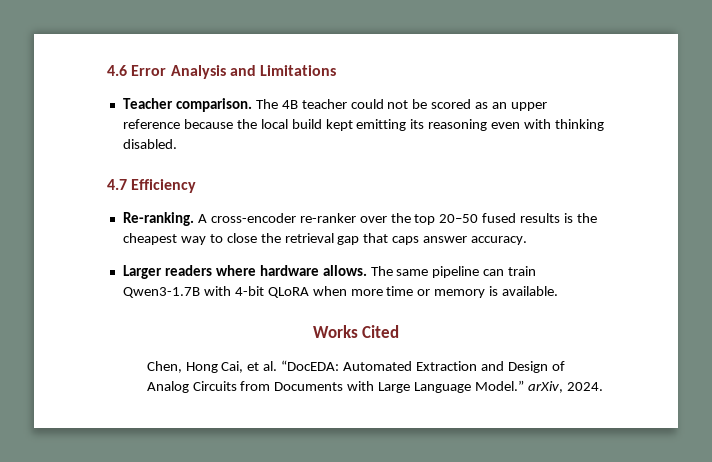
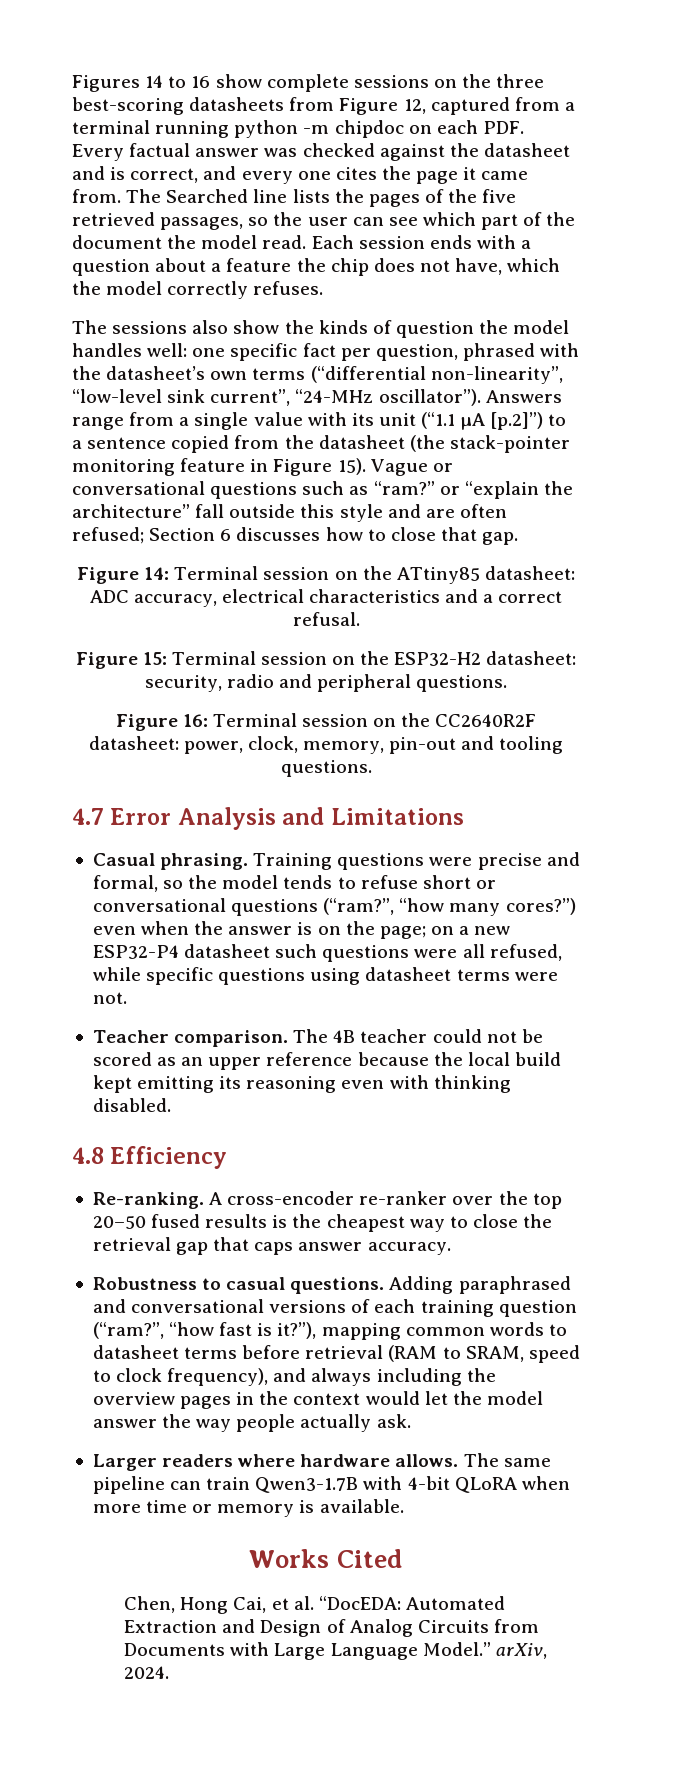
[107,65,337,79] 4.6 Error Analysis and Limitations -> [72,74,545,92] [72,97,575,115] [72,120,524,138] [72,143,570,161] [72,166,529,184] [72,189,517,207] [72,212,576,230] [72,235,532,249] [72,258,561,276] [72,281,324,299] [72,320,570,338] [72,343,580,361] [72,366,563,384] [72,389,562,406] [72,412,567,430] [72,435,570,453] [72,458,453,476] [72,481,573,499] [72,504,507,522] [72,527,519,545] [77,566,575,584] [89,589,563,607] [292,612,360,626] [75,651,577,669] [144,674,508,692] [115,713,537,731] [88,736,564,754] [280,760,372,777] [72,807,464,830] [92,852,580,870] [92,875,496,892] [92,898,576,916] [92,921,511,939] [92,944,562,962] [92,967,558,985] [92,992,127,1004] Figures 14 to 16 show complete sessions on the three best-scoring datasheets from Figure 12, captured from a terminal running python -m chipdoc on each PDF. Every factual answer was checked against the datasheet and is correct, and every one cites the page it came from. The Searched line lists the pages of the five retrieved passages, so the user can see which part of the document the model read. Each session ends with a question about a feature the chip does not have, which the model correctly refuses. // The sessions also show the kinds of question the model handles well: one specific fact per question, phrased with the datasheet’s own terms (“differential non-linearity”, “low-level sink current”, “24-MHz oscillator”). Answers range from a single value with its unit (“1.1 µA [p.2]”) to a sentence copied from the datasheet (the stack-pointer monitoring feature in Figure 15). Vague or conversational questions such as “ram?” or “explain the architecture” fall outside this style and are often refused; Section 6 discusses how to close that gap. // Figure 14: Terminal session on the ATtiny85 datasheet: ADC accuracy, electrical characteristics and a correct refusal. // Figure 15: Terminal session on the ESP32-H2 datasheet: security, radio and peripheral questions. // Figure 16: Terminal session on the CC2640R2F datasheet: power, clock, memory, pin-out and tooling questions. // 4.7 Error Analysis and Limitations // Casual phrasing. Training questions were precise and formal, so the model tends to refuse short or conversational questions (“ram?”, “how many cores?”) even when the answer is on the page; on a new ESP32-P4 datasheet such questions were all refused, while specific questions using datasheet terms were not.
[107,179,127,190] 4.7 -> [72,1147,104,1164] 4.8
(528, 240) none -> [92,1276,571,1294] [92,1299,577,1317] [92,1322,567,1340] [92,1345,580,1363] [92,1368,496,1386] [92,1391,543,1409] [92,1414,411,1432] // Robustness to casual questions. Adding paraphrased and conversational versions of each training question (“ram?”, “how fast is it?”), mapping common words to datasheet terms before retrieval (RAM to SRAM, speed to clock frequency), and always including the overview pages in the context would let the model answer the way people actually ask.

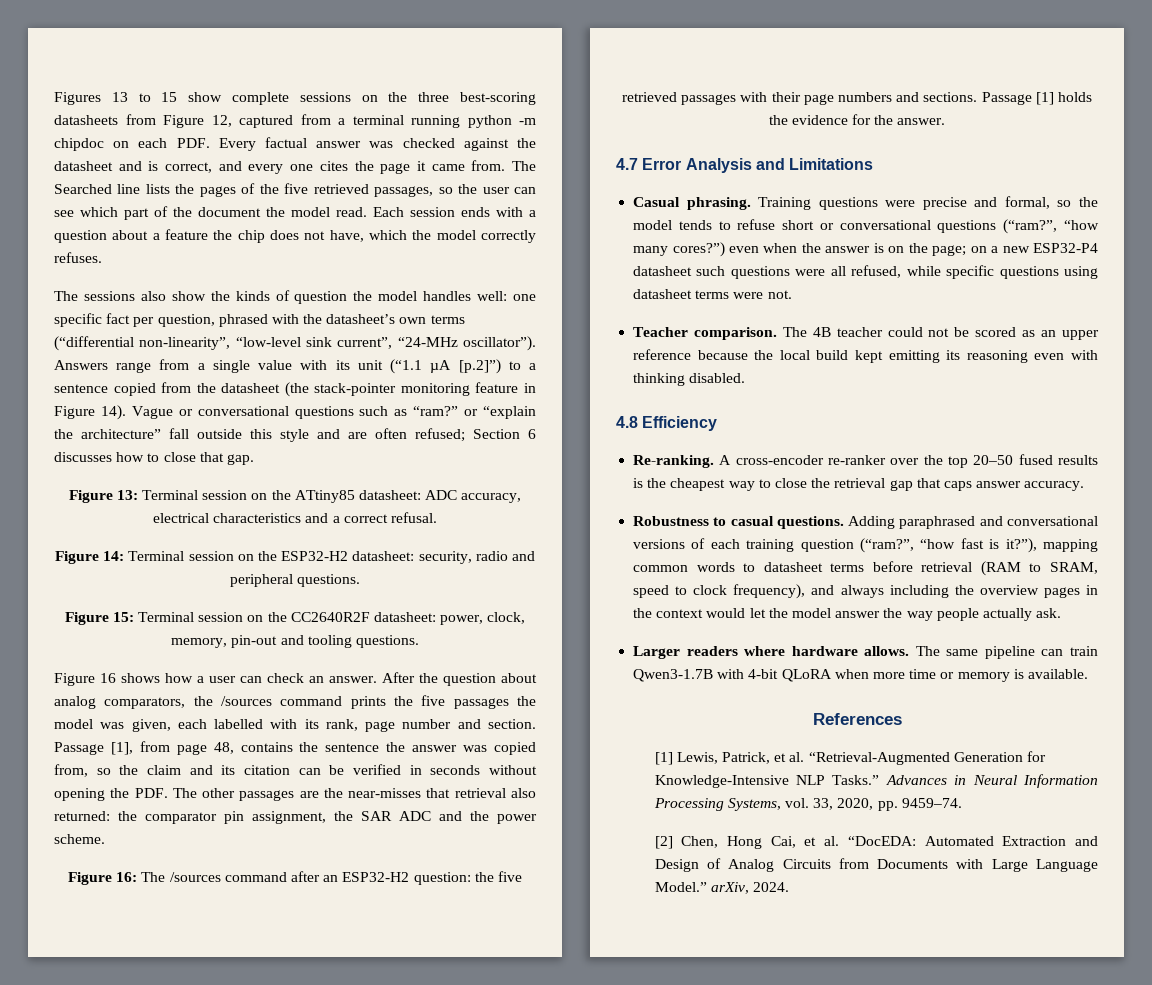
[145,75,211,88] 14 to 16 -> [111,92,178,102] 13 to 15
[337,458,366,475] 15). -> [100,405,126,420] 14).
[144,567,170,580] 14: -> [116,490,138,500] 13:
[142,652,167,665] 15: -> [103,551,125,561] 14:
[182,714,208,727] 16: -> [112,612,134,622] 15:
(372, 768) none -> [54,672,537,686] [54,695,536,709] [54,719,536,732] [54,741,537,755] [54,764,537,777] [54,788,536,801] [54,811,537,824] [54,834,105,844] [68,871,522,885] [622,92,1092,105] [768,114,946,125] // Figure 16 shows how a user can check an answer. After the question about analog comparators, the /sources command prints the five passages the model was given, each labelled with its rank, page number and section. Passage [1], from page 48, contains the sentence the answer was copied from, so the claim and its citation can be verified in seconds without opening the PDF. The other passages are the near-misses that retrieval also returned: the comparator pin assignment, the SAR ADC and the power scheme. // Figure 16: The /sources command after an ESP32-H2 question: the five retrieved passages with their page numbers and sections. Passage [1] holds the evidence for the answer.
[249,1549,403,1568] Works Cited // -> [812,713,902,725] [654,751,1046,765] [654,774,1098,788] [653,798,962,811] [654,836,673,849] References // [1] Lewis, Patrick, et al. “Retrieval-Augmented Generation for Knowledge-Intensive NLP Tasks.” Advances in Neural Information Processing Systems, vol. 33, 2020, pp. 9459–74. // [2]

